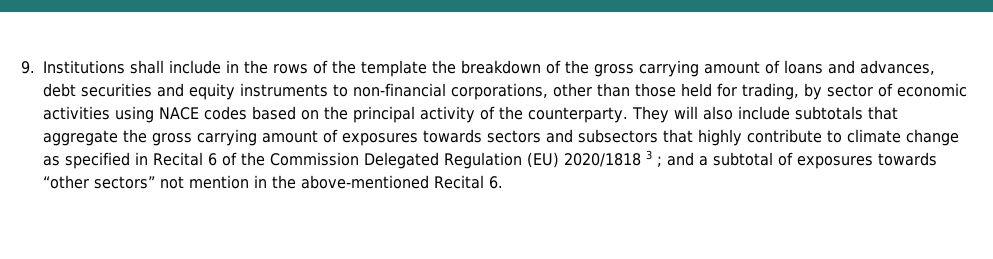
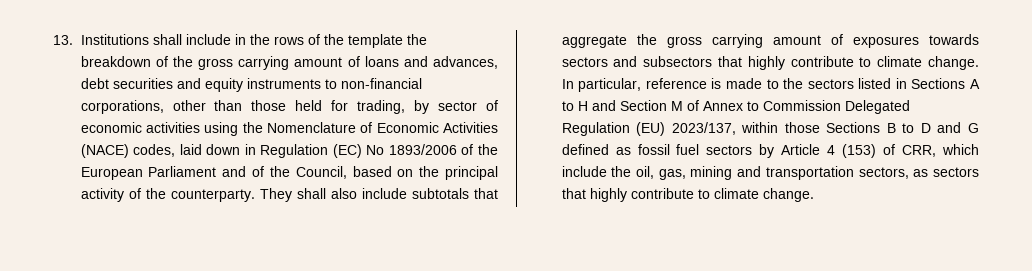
[21,61,35,74] 9. -> [53,35,73,45] 13.
[159,106,247,120] NACE codes -> [242,122,499,133] [80,144,499,158] [80,166,347,180] the Nomenclature of Economic Activities (NACE) codes, laid down in Regulation (EC) No 1893/2006 of the European Parliament and of the Council,
[673,106,698,119] will -> [296,188,326,199] shall
[906,129,959,146] [43,150,937,169] [43,175,503,189] change as specified in Recital 6 of the Commission Delegated Regulation (EU) 2020/1818 3 ; and a subtotal of exposures towards “other sectors” not mention in the above-mentioned Recital 6. -> [928,56,979,70] [561,78,980,92] [561,100,910,114] [561,122,980,136] [561,144,980,158] [561,166,979,180] [561,188,814,202] change. In particular, reference is made to the sectors listed in Sections A to H and Section M of Annex to Commission Delegated Regulation (EU) 2023/137, within those Sections B to D and G defined as fossil fuel sectors by Article 4 (153) of CRR, which include the oil, gas, mining and transportation sectors, as sectors that highly contribute to climate change.

